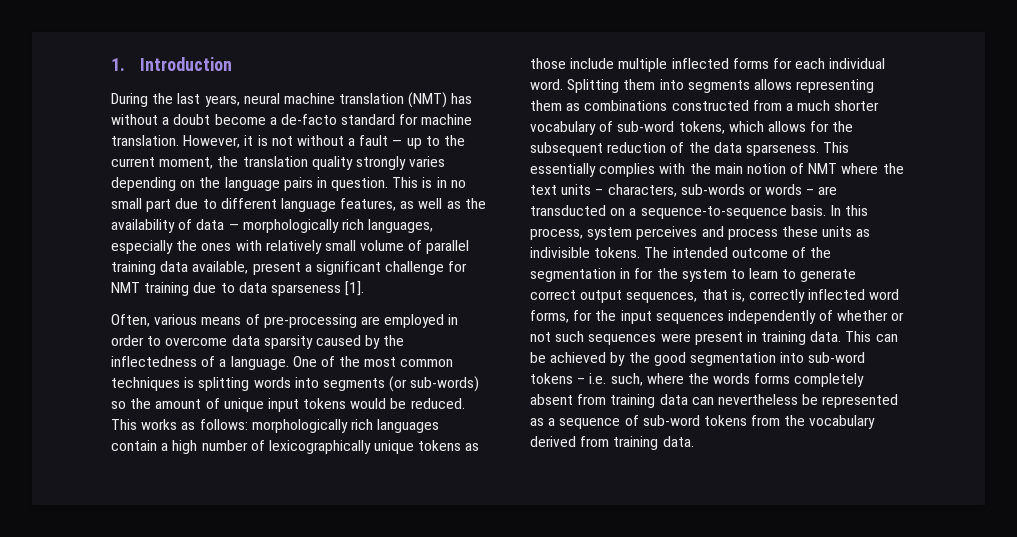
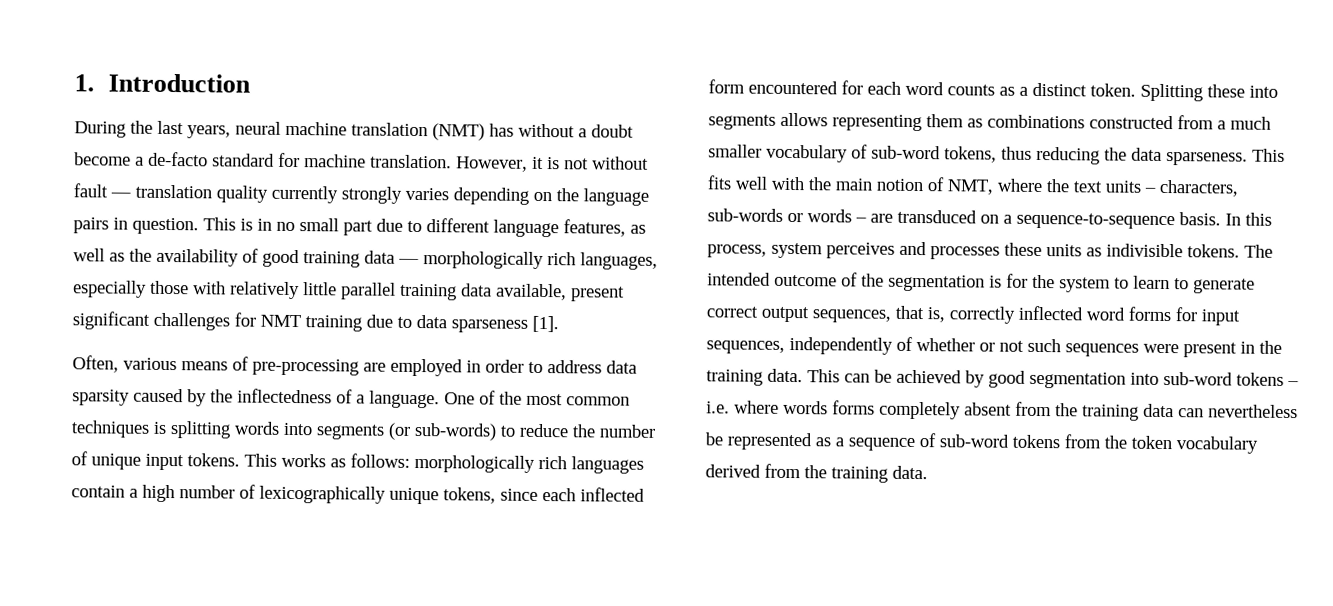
[348,138,356,146] a -> (649, 163) none
[406,135,466,149] [111,156,239,169] up to the current moment, the -> (131, 195) none
(353, 163) none -> [271,185,338,204] currently
(193, 224) none -> [262,249,360,268] good training
[176,240,423,254] the ones with relatively small volume of -> [150,280,337,300] those with relatively little
[304,261,445,275] a significant challenge -> [72,311,230,331] significant challenges
[165,337,228,346] overcome -> [547,360,602,374] address
[111,398,465,412] so the amount of unique input tokens would be reduced. -> [500,423,656,438] [71,451,240,471] to reduce the number of unique input tokens.
[418,440,480,451] [530,58,886,72] [530,79,656,93] tokens as those include multiple inflected forms for each individual word. Splitting them -> [443,487,645,504] [708,79,1245,102] tokens, since each inflected form encountered for each word counts as a distinct token. Splitting these
[834,100,880,111] shorter -> [708,144,762,158] smaller
[728,121,854,132] [530,142,685,156] which allows for the subsequent reduction of -> [1001,146,1100,165] thus reducing
[530,163,656,177] essentially complies -> [707,175,768,190] fits well
[808,163,838,174] NMT -> [947,179,994,195] NMT,
[530,205,606,216] transducted -> [897,209,977,224] transduced
[727,228,778,240] process -> [930,246,1000,260] processes
[620,268,631,279] in -> [989,275,1002,288] is
[530,310,724,324] forms, for the input sequences -> [1128,306,1240,326] [706,340,785,354] forms for input sequences,
(757, 336) none -> [1259,340,1282,354] the
[628,352,650,363] the -> (985, 379) none
[610,373,709,386] such, where the -> [734,400,779,414] where
(607, 399) none -> [1055,403,1078,417] the
(806, 420) none -> [1131,435,1172,450] token
(610, 441) none -> [804,465,827,479] the

